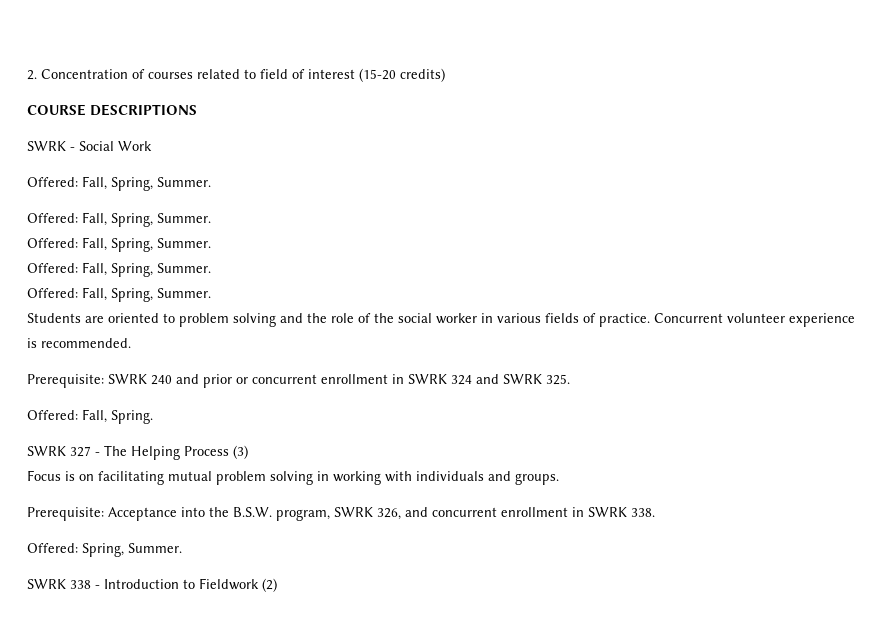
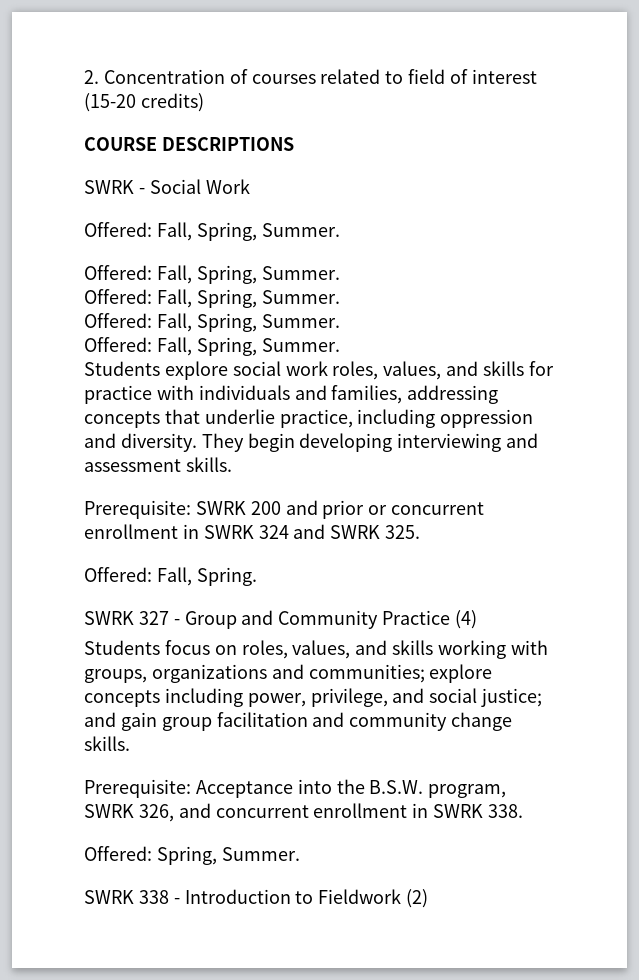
[85,313,855,327] [27,338,131,348] are oriented to problem solving and the role of the social worker in various fields of practice. Concurrent volunteer experience is recommended. -> [164,361,554,380] [84,385,499,404] [84,409,534,428] [84,433,539,452] [84,457,232,472] explore social work roles, values, and skills for practice with individuals and families, addressing concepts that underlie practice, including oppression and diversity. They begin developing interviewing and assessment skills.
[151,375,172,385] 240 -> [250,501,281,515] 200
[104,445,248,460] [27,470,559,485] The Helping Process (3) // Focus is on facilitating mutual problem solving in working with individuals and groups. -> [184,610,478,629] [84,640,548,659] [84,664,493,683] [84,688,543,707] [84,712,513,731] [84,736,130,751] Group and Community Practice (4) // Students focus on roles, values, and skills working with groups, organizations and communities; explore concepts including power, privilege, and social justice; and gain group facilitation and community change skills.

